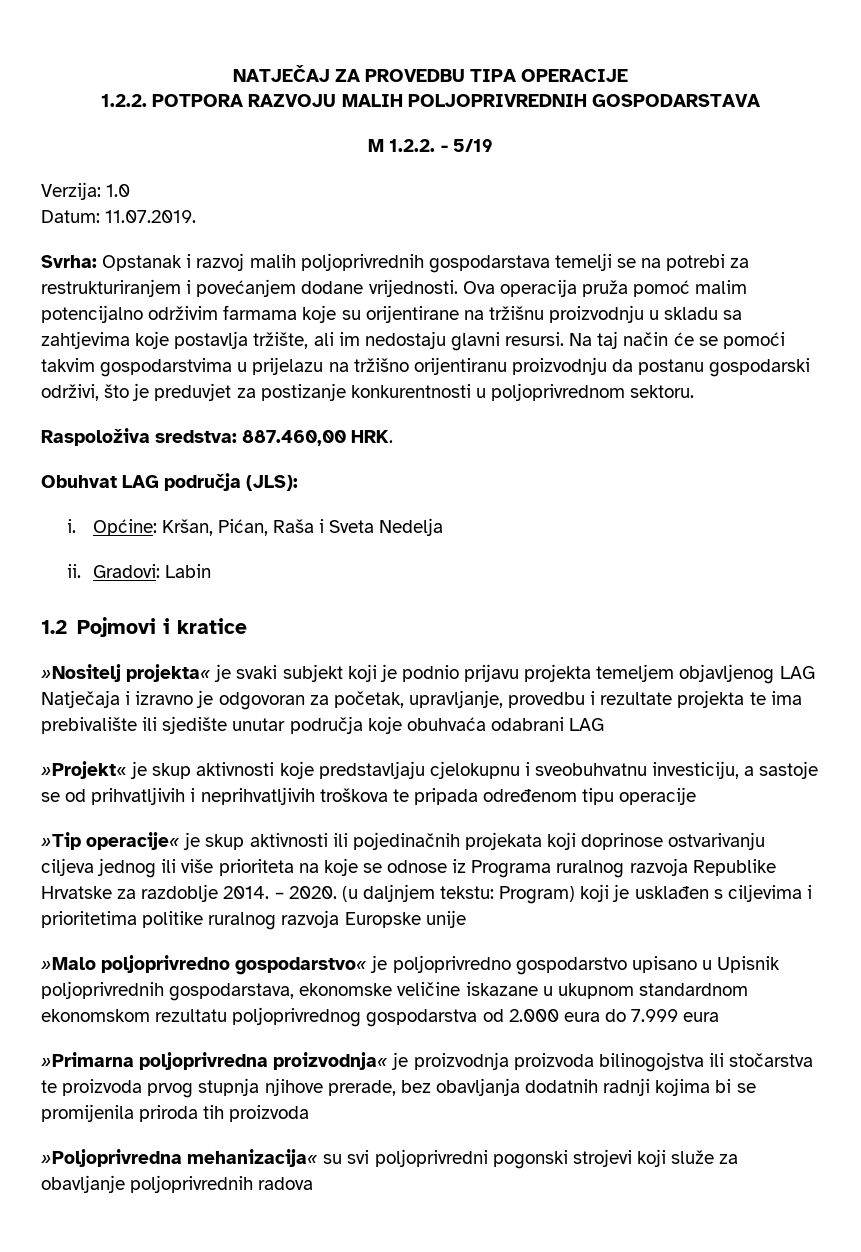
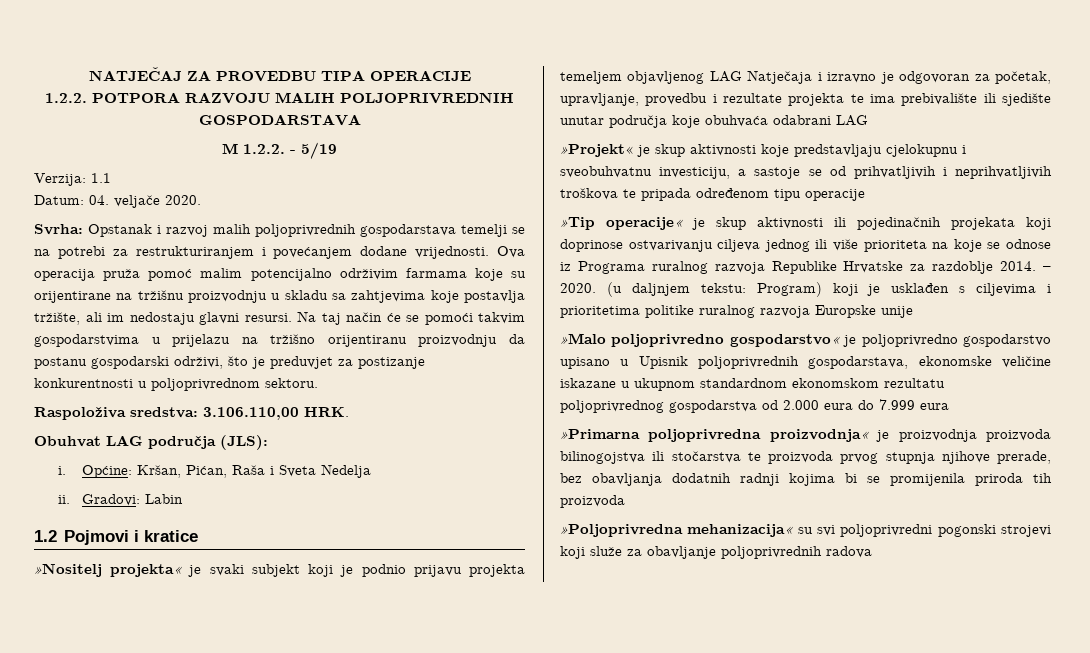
[106,184,131,197] 1.0 -> [91,173,111,183] 1.1
[105,210,197,223] 11.07.2019. -> [89,195,201,208] 04. veljače 2020.
[242,430,347,446] 887.460,00 -> [203,407,299,420] 3.106.110,00

